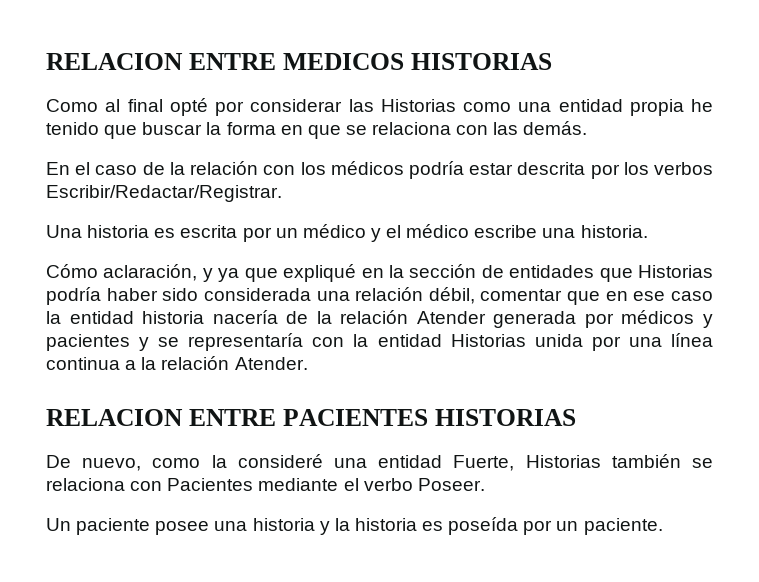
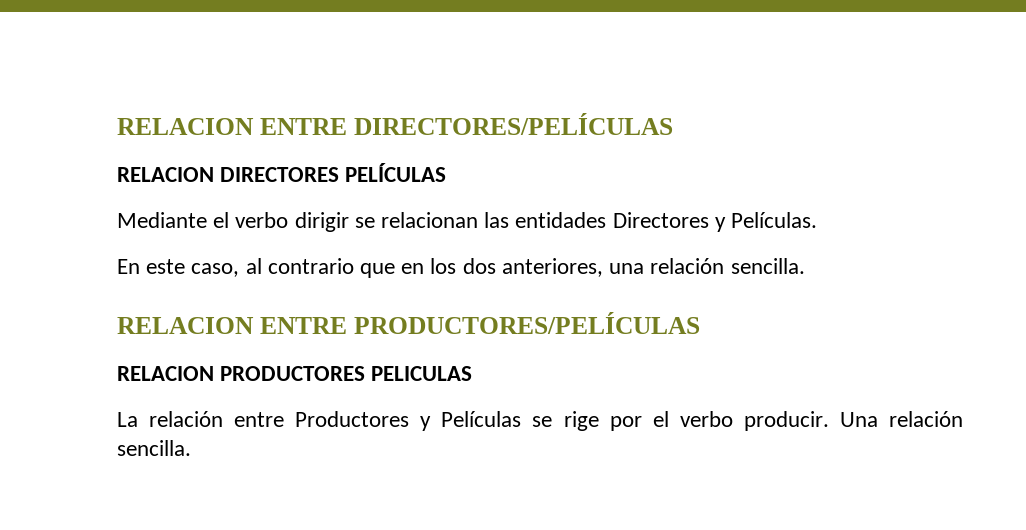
[46,53,552,70] [46,98,713,116] [46,121,588,139] [46,161,713,179] [46,185,282,202] [46,224,648,242] [46,264,714,282] [46,287,713,305] [46,310,713,328] [46,333,714,351] [46,356,308,370] [46,409,576,426] [46,454,714,471] [46,478,485,491] [46,517,663,535] RELACION ENTRE MEDICOS HISTORIAS // Como al final opté por considerar las Historias como una entidad propia he tenido que buscar la forma en que se relaciona con las demás. // En el caso de la relación con los médicos podría estar descrita por los verbos Escribir/Redactar/Registrar. // Una historia es escrita por un médico y el médico escribe una historia. // Cómo aclaración, y ya que expliqué en la sección de entidades que Historias podría haber sido considerada una relación débil, comentar que en ese caso la entidad historia nacería de la relación Atender generada por médicos y pacientes y se representaría con la entidad Historias unida por una línea continua a la relación Atender. // RELACION ENTRE PACIENTES HISTORIAS // De nuevo, como la consideré una entidad Fuerte, Historias también se relaciona con Pacientes mediante el verbo Poseer. // Un paciente posee una historia y la historia es poseída por un paciente. -> [117,113,673,135] [117,163,447,182] [117,212,818,232] [117,258,805,278] [117,312,700,334] [117,366,473,381] [117,411,964,431] [117,440,191,456] RELACION ENTRE DIRECTORES/PELÍCULAS // RELACION DIRECTORES PELÍCULAS // Mediante el verbo dirigir se relacionan las entidades Directores y Películas. // En este caso, al contrario que en los dos anteriores, una relación sencilla. // RELACION ENTRE PRODUCTORES/PELÍCULAS // RELACION PRODUCTORES PELICULAS // La relación entre Productores y Películas se rige por el verbo producir. Una relación sencilla.

